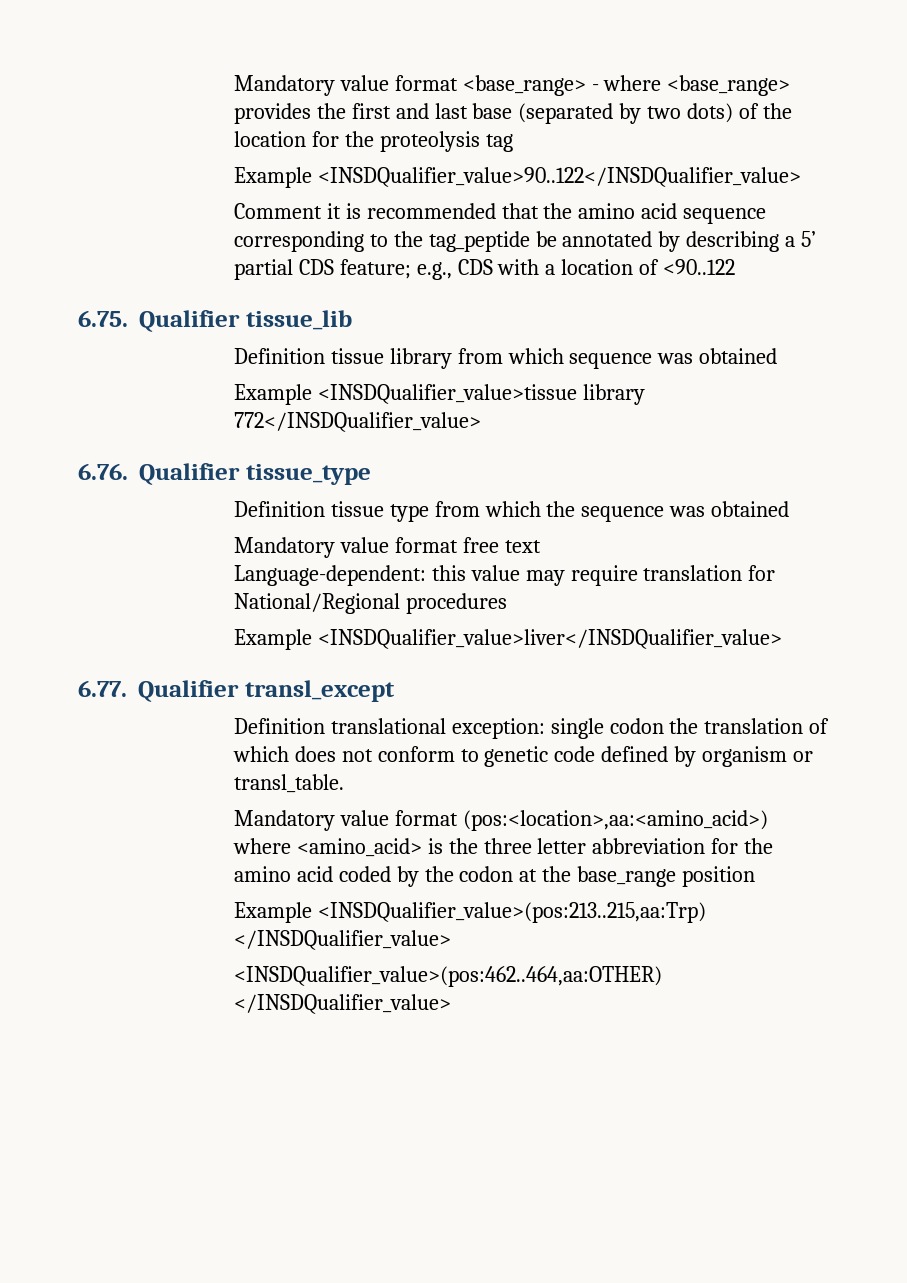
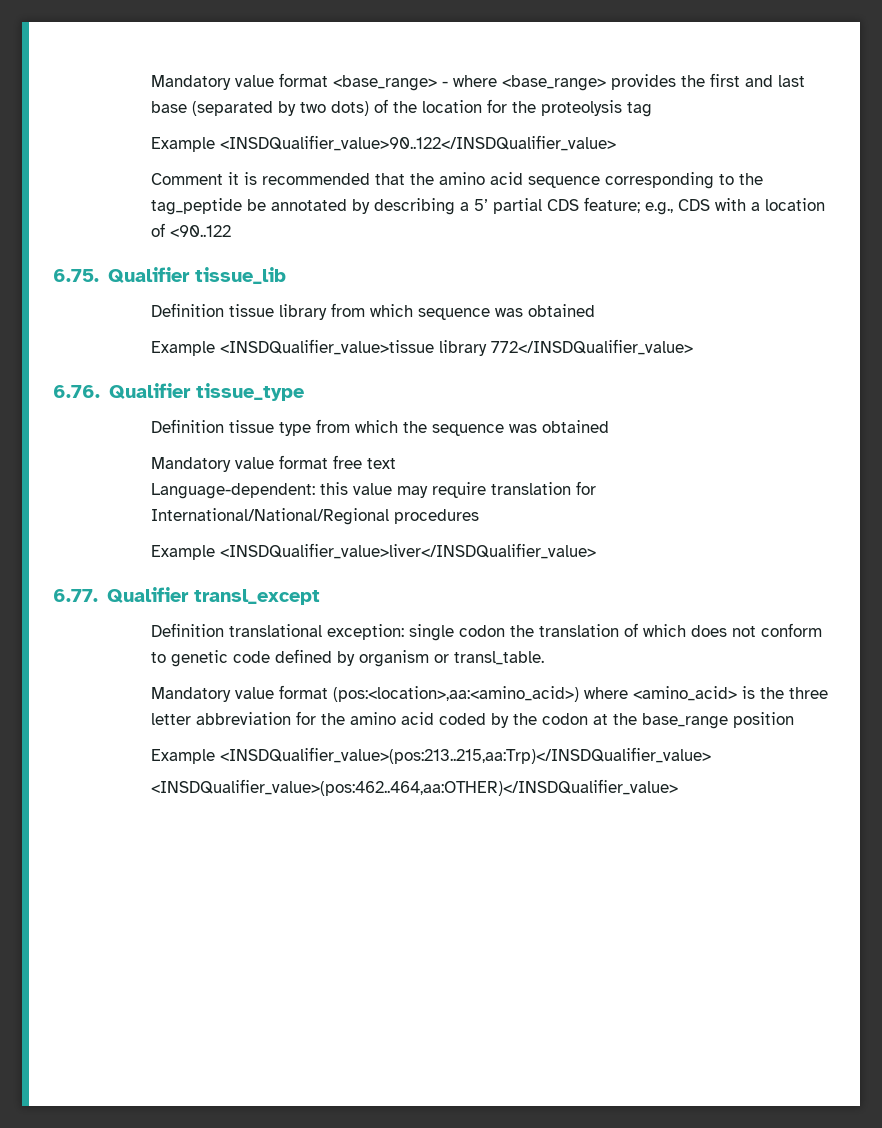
[233,593,400,614] National/Regional -> [151,508,390,525] International/National/Regional
[317,902,706,923] [233,930,451,950] [233,966,662,987] [233,994,451,1014] <INSDQualifier_value>(pos:213..215,aa:Trp) </INSDQualifier_value> // <INSDQualifier_value>(pos:462..464,aa:OTHER) </INSDQualifier_value> -> [220,747,712,764] [151,779,679,796] <INSDQualifier_value>(pos:213..215,aa:Trp)</INSDQualifier_value> // <INSDQualifier_value>(pos:462..464,aa:OTHER)</INSDQualifier_value>

